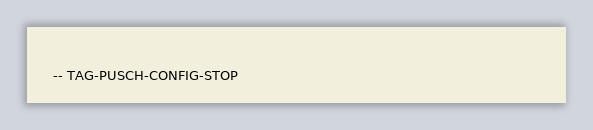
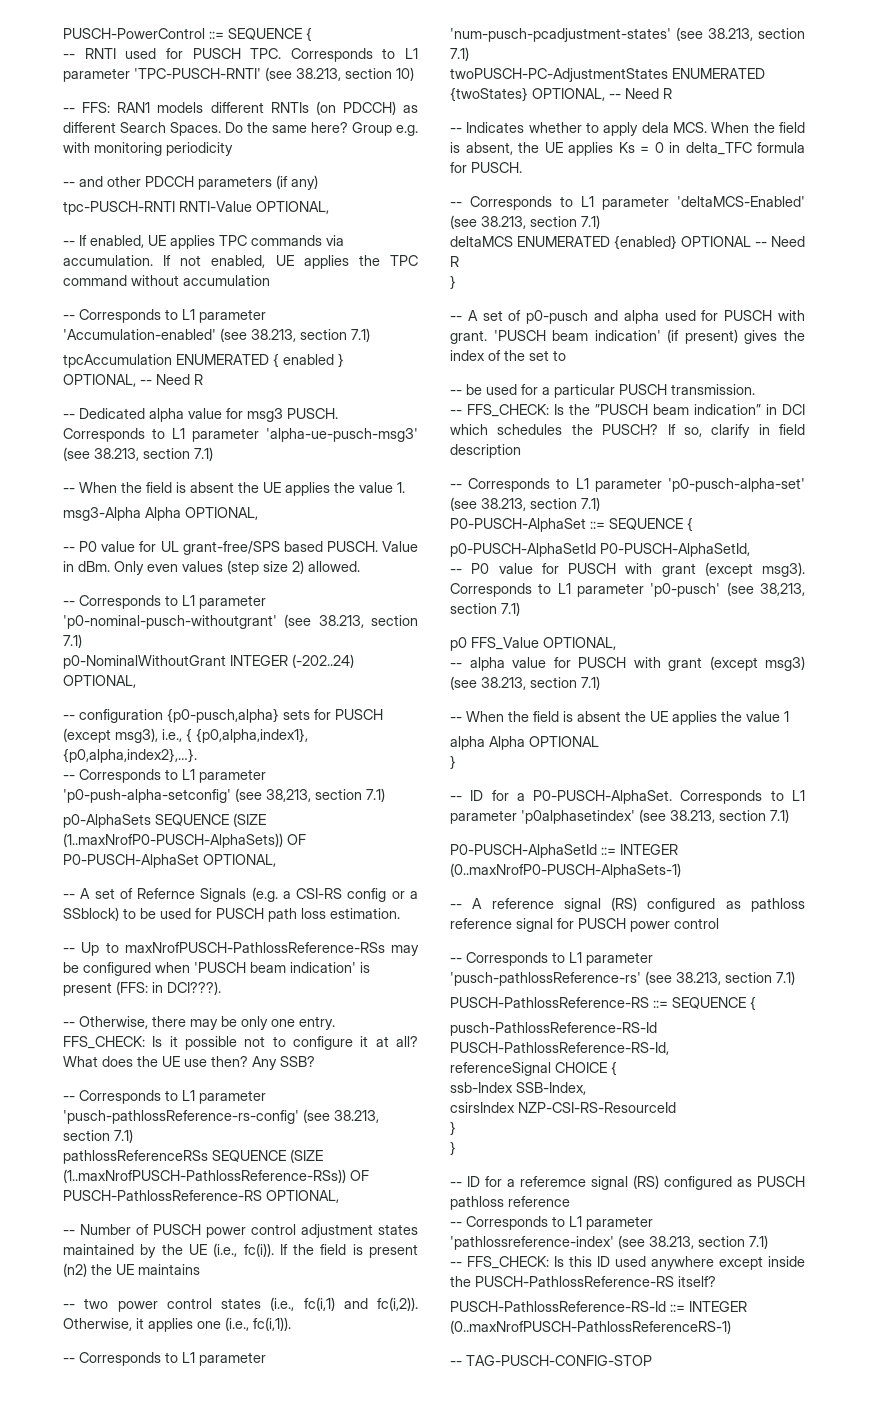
(53, 78) none -> [63,27,312,42] [63,48,418,62] [63,67,414,82] [63,101,418,115] [63,122,418,136] [63,142,233,156] [63,175,318,190] [63,201,329,215] [63,235,344,249] [63,255,418,269] [63,275,270,286] [63,309,266,323] [63,328,370,342] [63,353,344,368] [63,374,203,387] [63,408,338,422] [63,428,418,442] [63,447,213,461] [63,482,405,496] [63,507,258,521] [63,541,418,555] [63,560,360,575] [63,595,266,609] [63,614,418,629] [63,634,82,648] [63,654,354,669] [63,675,136,688] [63,708,383,723] [63,728,308,743] [63,748,197,763] [63,769,266,783] [63,788,385,803] [63,813,266,828] [63,833,306,848] [63,854,276,868] [63,887,418,902] [63,907,400,922] [63,942,419,956] [63,962,370,976] [63,981,221,996] [63,1016,335,1030] [63,1036,418,1050] [63,1056,315,1070] [63,1090,266,1104] [63,1109,379,1124] [63,1129,133,1143] [63,1149,323,1164] [63,1169,369,1183] [63,1190,339,1203] [63,1224,418,1238] [63,1243,419,1258] [63,1263,200,1277] [63,1297,418,1312] [63,1317,291,1332] [63,1352,266,1366] [450,27,805,42] [450,47,469,61] [450,68,765,82] [450,87,672,102] [450,122,805,136] [450,142,805,156] [450,162,522,173] [450,196,805,210] [450,215,600,229] [450,235,805,250] [450,256,459,267] [450,275,456,290] [450,310,805,324] [450,329,805,344] [450,350,566,361] [450,384,755,398] [450,404,805,417] [450,424,805,438] [450,444,521,458] [450,478,805,492] [450,497,600,511] [450,517,693,532] [450,543,750,557] [450,562,805,577] [450,582,805,597] [450,602,520,616] [450,637,616,651] [450,656,805,671] [450,676,600,690] [450,711,789,725] [450,736,599,750] [450,755,456,770] [450,790,805,804] [450,809,789,824] [450,844,678,858] [450,863,681,878] [450,897,805,912] [450,918,719,932] [450,952,653,966] [450,971,795,986] [450,996,756,1011] [450,1022,657,1036] [450,1042,669,1055] [450,1061,617,1076] [450,1082,586,1095] [450,1102,676,1113] [450,1121,456,1136] [450,1141,456,1156] [450,1175,805,1190] [450,1196,570,1210] [450,1216,653,1230] [450,1235,768,1250] [450,1256,805,1270] [450,1276,716,1287] [450,1301,747,1312] [450,1320,731,1334] PUSCH-PowerControl ::= SEQUENCE { // -- RNTI used for PUSCH TPC. Corresponds to L1 parameter 'TPC-PUSCH-RNTI' (see 38.213, section 10) // -- FFS: RAN1 models different RNTIs (on PDCCH) as different Search Spaces. Do the same here? Group e.g. with monitoring periodicity // -- and other PDCCH parameters (if any) // tpc-PUSCH-RNTI RNTI-Value OPTIONAL, // -- If enabled, UE applies TPC commands via accumulation. If not enabled, UE applies the TPC command without accumulation // -- Corresponds to L1 parameter 'Accumulation-enabled' (see 38.213, section 7.1) // tpcAccumulation ENUMERATED { enabled } OPTIONAL, -- Need R // -- Dedicated alpha value for msg3 PUSCH. Corresponds to L1 parameter 'alpha-ue-pusch-msg3' (see 38.213, section 7.1) // -- When the field is absent the UE applies the value 1. // msg3-Alpha Alpha OPTIONAL, // -- P0 value for UL grant-free/SPS based PUSCH. Value in dBm. Only even values (step size 2) allowed. // -- Corresponds to L1 parameter 'p0-nominal-pusch-withoutgrant' (see 38.213, section 7.1) // p0-NominalWithoutGrant INTEGER (-202..24) OPTIONAL, // -- configuration {p0-pusch,alpha} sets for PUSCH (except msg3), i.e., { {p0,alpha,index1}, {p0,alpha,index2},…}. // -- Corresponds to L1 parameter 'p0-push-alpha-setconfig' (see 38,213, section 7.1) // p0-AlphaSets SEQUENCE (SIZE (1..maxNrofP0-PUSCH-AlphaSets)) OF P0-PUSCH-AlphaSet OPTIONAL, // -- A set of Refernce Signals (e.g. a CSI-RS config or a SSblock) to be used for PUSCH path loss estimation. // -- Up to maxNrofPUSCH-PathlossReference-RSs may be configured when 'PUSCH beam indication' is present (FFS: in DCI???). // -- Otherwise, there may be only one entry. FFS_CHECK: Is it possible not to configure it at all? What does the UE use then? Any SSB? // -- Corresponds to L1 parameter 'pusch-pathlossReference-rs-config' (see 38.213, section 7.1) // pathlossReferenceRSs SEQUENCE (SIZE (1..maxNrofPUSCH-PathlossReference-RSs)) OF PUSCH-PathlossReference-RS OPTIONAL, // -- Number of PUSCH power control adjustment states maintained by the UE (i.e., fc(i)). If the field is present (n2) the UE maintains // -- two power control states (i.e., fc(i,1) and fc(i,2)). Otherwise, it applies one (i.e., fc(i,1)). // -- Corresponds to L1 parameter 'num-pusch-pcadjustment-states' (see 38.213, section 7.1) // twoPUSCH-PC-AdjustmentStates ENUMERATED {twoStates} OPTIONAL, -- Need R // -- Indicates whether to apply dela MCS. When the field is absent, the UE applies Ks = 0 in delta_TFC formula for PUSCH. // -- Corresponds to L1 parameter 'deltaMCS-Enabled' (see 38.213, section 7.1) // deltaMCS ENUMERATED {enabled} OPTIONAL -- Need R // } // -- A set of p0-pusch and alpha used for PUSCH with grant. 'PUSCH beam indication' (if present) gives the index of the set to // -- be used for a particular PUSCH transmission. // -- FFS_CHECK: Is the ”PUSCH beam indication” in DCI which schedules the PUSCH? If so, clarify in field description // -- Corresponds to L1 parameter 'p0-pusch-alpha-set' (see 38.213, section 7.1) // P0-PUSCH-AlphaSet ::= SEQUENCE { // p0-PUSCH-AlphaSetId P0-PUSCH-AlphaSetId, // -- P0 value for PUSCH with grant (except msg3). Corresponds to L1 parameter 'p0-pusch' (see 38,213, section 7.1) // p0 FFS_Value OPTIONAL, // -- alpha value for PUSCH with grant (except msg3) (see 38.213, section 7.1) // -- When the field is absent the UE applies the value 1 // alpha Alpha OPTIONAL // } // -- ID for a P0-PUSCH-AlphaSet. Corresponds to L1 parameter 'p0alphasetindex' (see 38.213, section 7.1) // P0-PUSCH-AlphaSetId ::= INTEGER (0..maxNrofP0-PUSCH-AlphaSets-1) // -- A reference signal (RS) configured as pathloss reference signal for PUSCH power control // -- Corresponds to L1 parameter 'pusch-pathlossReference-rs' (see 38.213, section 7.1) // PUSCH-PathlossReference-RS ::= SEQUENCE { // pusch-PathlossReference-RS-Id PUSCH-PathlossReference-RS-Id, // referenceSignal CHOICE { // ssb-Index SSB-Index, // csirsIndex NZP-CSI-RS-ResourceId // } // } // -- ID for a referemce signal (RS) configured as PUSCH pathloss reference // -- Corresponds to L1 parameter 'pathlossreference-index' (see 38.213, section 7.1) // -- FFS_CHECK: Is this ID used anywhere except inside the PUSCH-PathlossReference-RS itself? // PUSCH-PathlossReference-RS-Id ::= INTEGER (0..maxNrofPUSCH-PathlossReferenceRS-1) //

